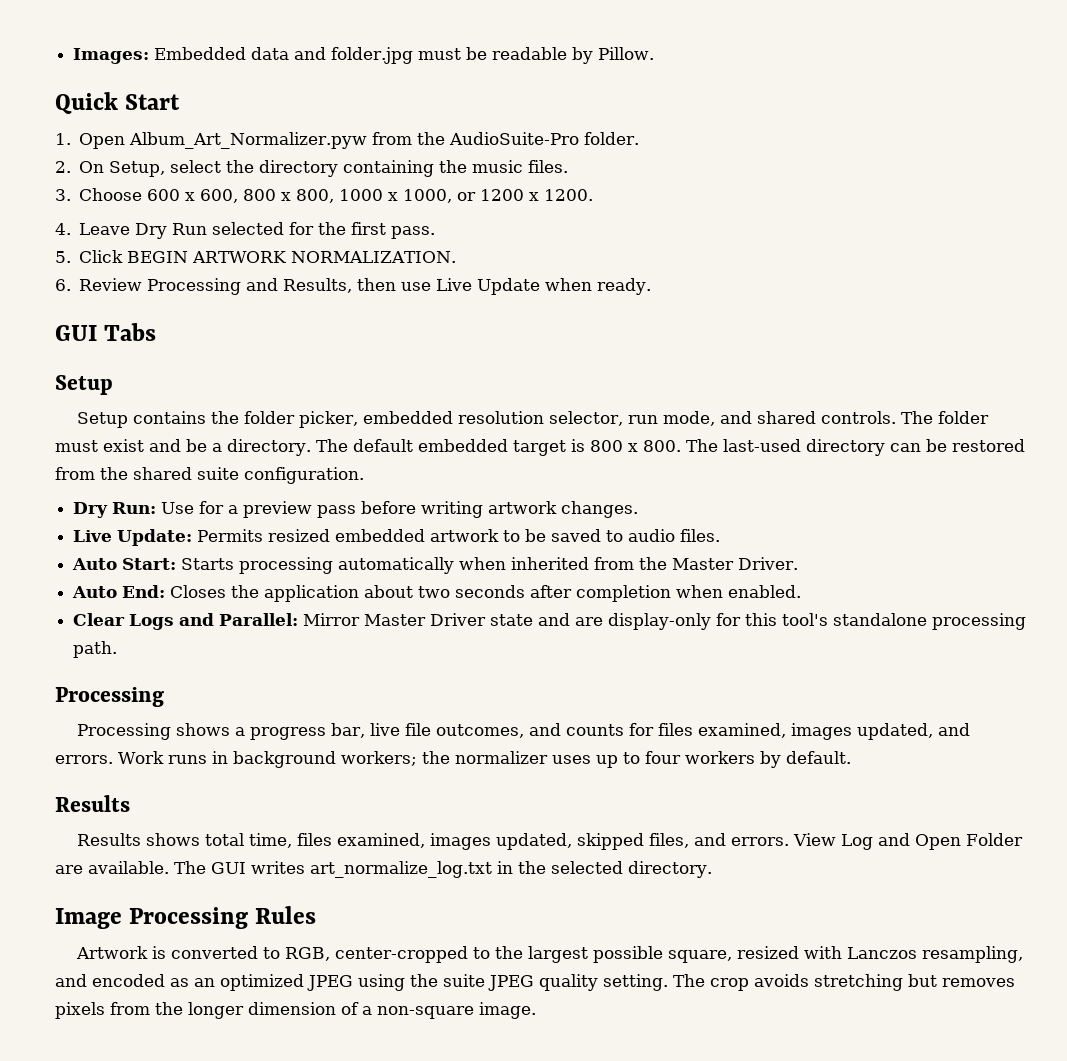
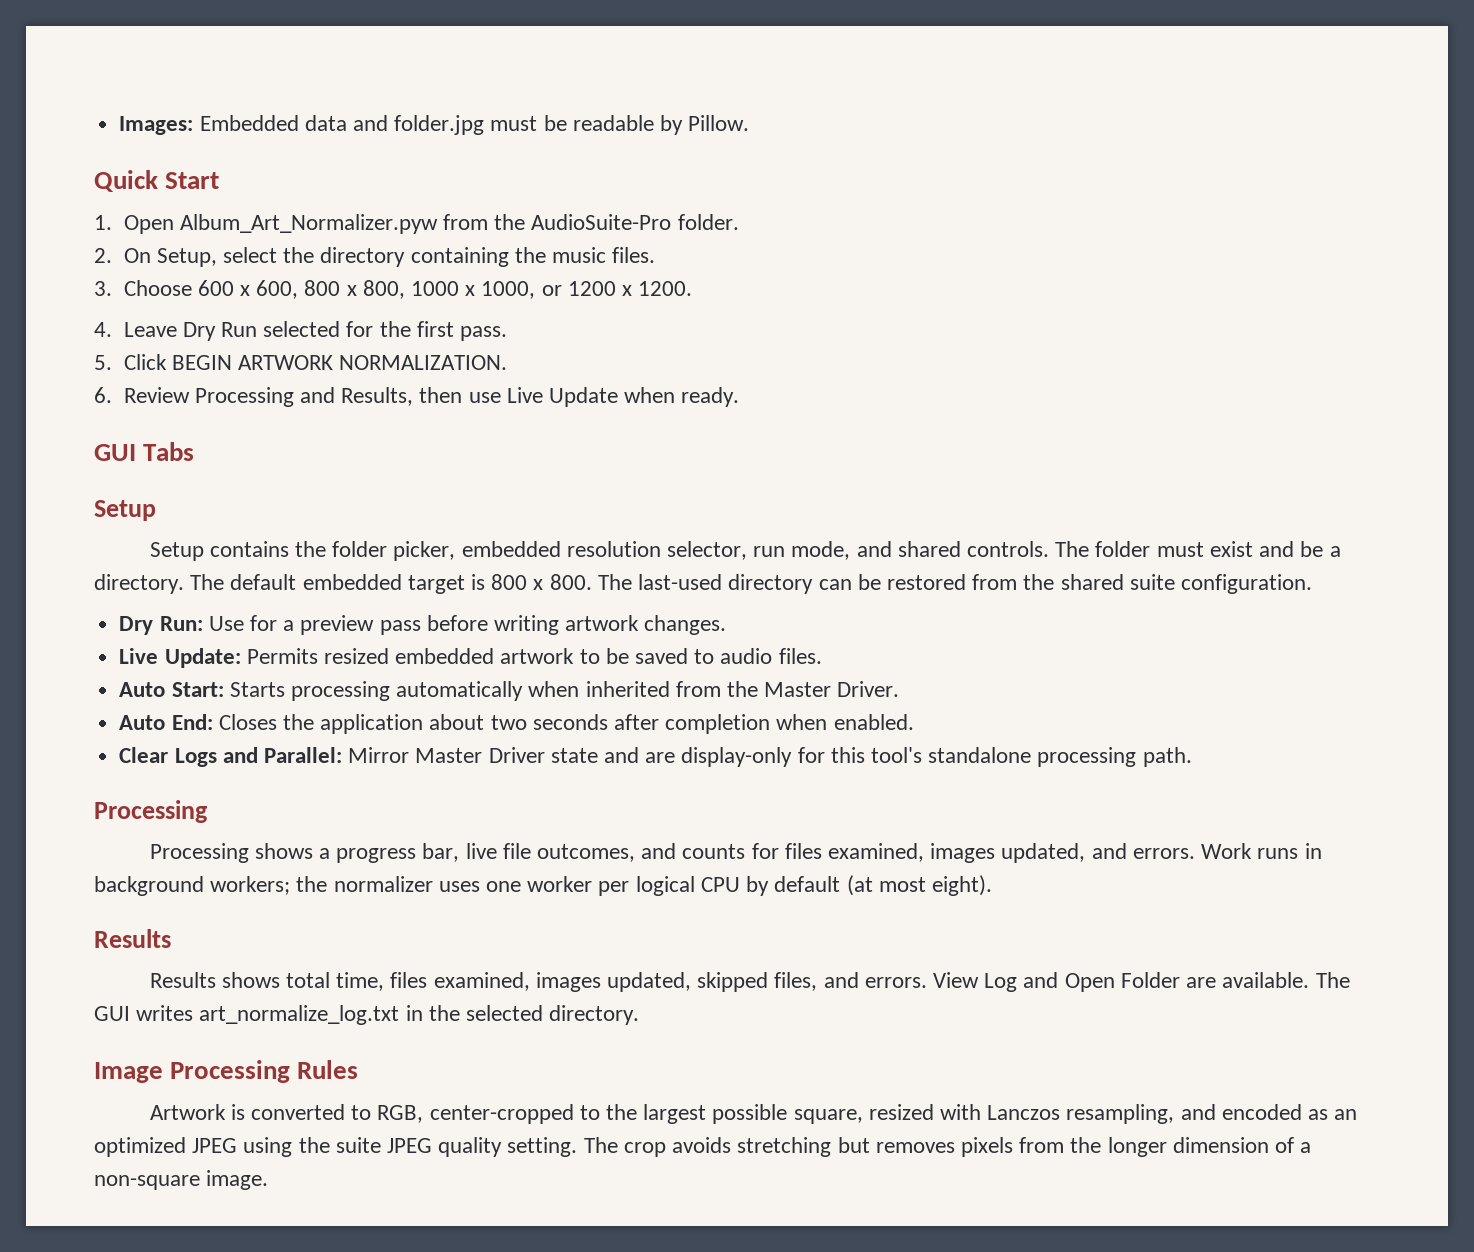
[595,751,851,768] up to four workers by default. -> [486,875,992,896] one worker per logical CPU by default (at most eight).

